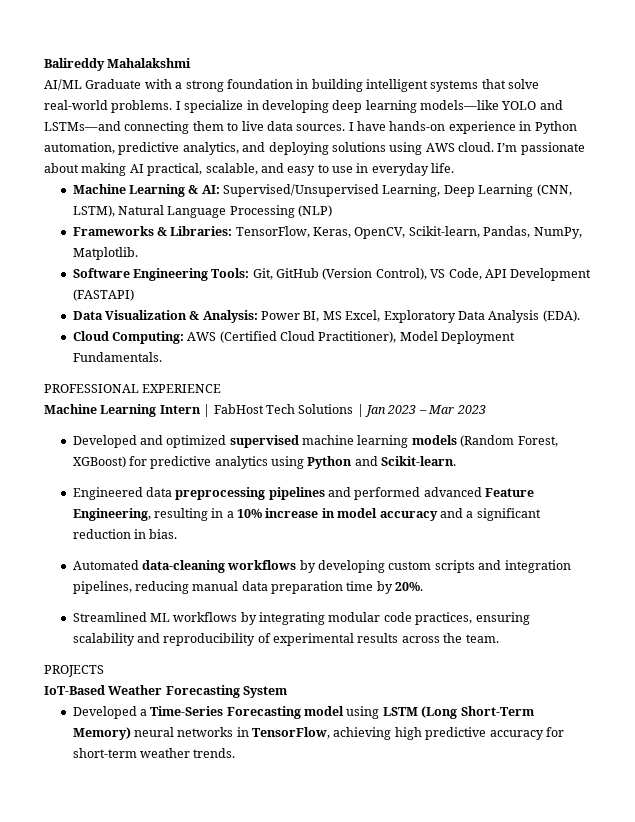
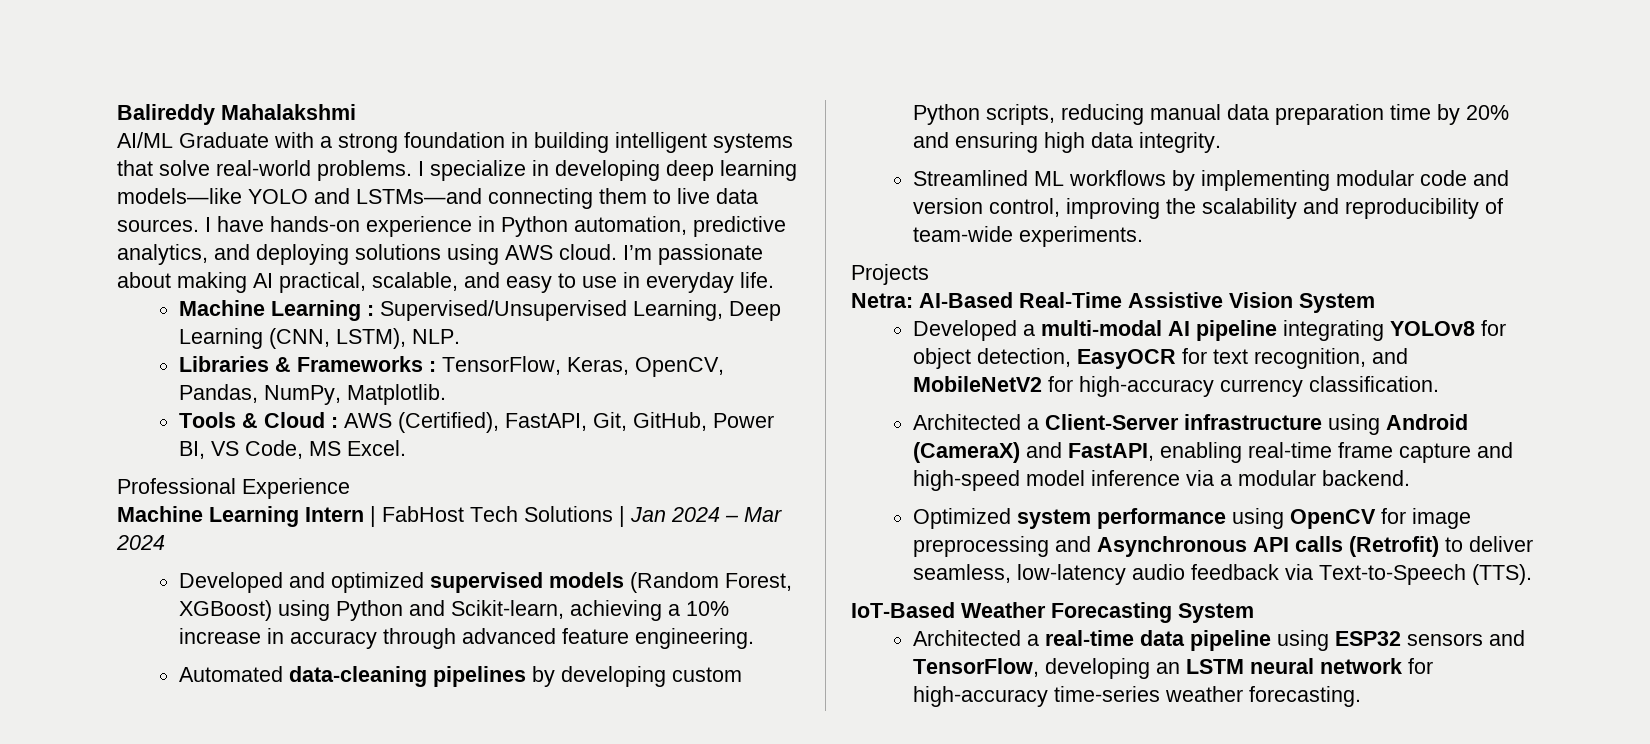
[188,185,220,194] & AI: -> [366,305,374,316] :
[117,205,333,218] [72,226,233,236] Natural Language Processing (NLP) // Frameworks & Libraries: -> [411,329,460,344] [178,356,436,372] NLP. // Libraries & Frameworks :
[408,226,480,238] Scikit-learn, -> (724, 367) none
[72,268,592,281] [72,289,134,301] [72,310,580,323] [72,331,516,344] [72,352,162,362] [44,384,222,393] Software Engineering Tools: Git, GitHub (Version Control), VS Code, API Development (FASTAPI) // Data Visualization & Analysis: Power BI, MS Excel, Exploratory Data Analysis (EDA). // Cloud Computing: AWS (Certified Cloud Practitioner), Model Deployment Fundamentals. // PROFESSIONAL EXPERIENCE -> [178,412,774,433] [178,440,406,459] [117,478,350,499] Tools & Cloud : AWS (Certified), FastAPI, Git, GitHub, Power BI, VS Code, MS Excel. // Professional Experience
[387,405,417,414] 2023 -> [671,507,720,522] 2024
[456,405,486,414] 2023 -> [116,535,165,550] 2024
[302,435,409,448] machine learning -> (543, 582) none
[128,456,457,469] [72,487,535,500] [72,508,541,521] [72,529,178,539] for predictive analytics using Python and Scikit-learn. // Engineered data preprocessing pipelines and performed advanced Feature Engineering, resulting in a 10% increase in model accuracy and a significant reduction in bias. -> [277,600,729,621] [178,628,754,649] using Python and Scikit-learn, achieving a 10% increase in accuracy through advanced feature engineering.
[227,560,297,570] workflows -> [432,666,526,687] pipelines
[434,560,571,573] [72,581,132,594] scripts and integration pipelines, -> [912,104,1055,125] Python scripts,
[395,582,424,591] 20%. -> [1465,105,1509,120] [912,132,1221,153] 20% and ensuring high data integrity.
[259,612,326,625] integrating -> [1200,170,1330,191] implementing
[415,612,530,625] [72,633,499,646] [44,665,104,677] [44,685,288,698] [72,706,534,719] [72,727,564,740] [72,748,236,758] practices, ensuring scalability and reproducibility of experimental results across the team. // PROJECTS // IoT-Based Weather Forecasting System // Developed a Time-Series Forecasting model using LSTM (Long Short-Term Memory) neural networks in TensorFlow, achieving high predictive accuracy for short-term weather trends. -> [1472,170,1509,186] [912,198,1503,219] [912,226,1143,247] [851,264,929,285] [851,292,1375,313] [912,320,1506,341] [912,348,1408,369] [912,376,1439,397] [912,414,1468,435] [912,442,1513,463] [912,470,1410,491] [912,508,1471,529] [912,536,1533,557] [912,564,1532,585] [851,602,1254,623] [912,630,1525,651] [912,658,1433,679] [912,686,1361,707] and version control, improving the scalability and reproducibility of team-wide experiments. // Projects // Netra: AI-Based Real-Time Assistive Vision System // Developed a multi-modal AI pipeline integrating YOLOv8 for object detection, EasyOCR for text recognition, and MobileNetV2 for high-accuracy currency classification. // Architected a Client-Server infrastructure using Android (CameraX) and FastAPI, enabling real-time frame capture and high-speed model inference via a modular backend. // Optimized system performance using OpenCV for image preprocessing and Asynchronous API calls (Retrofit) to deliver seamless, low-latency audio feedback via Text-to-Speech (TTS). // IoT-Based Weather Forecasting System // Architected a real-time data pipeline using ESP32 sensors and TensorFlow, developing an LSTM neural network for high-accuracy time-series weather forecasting.

